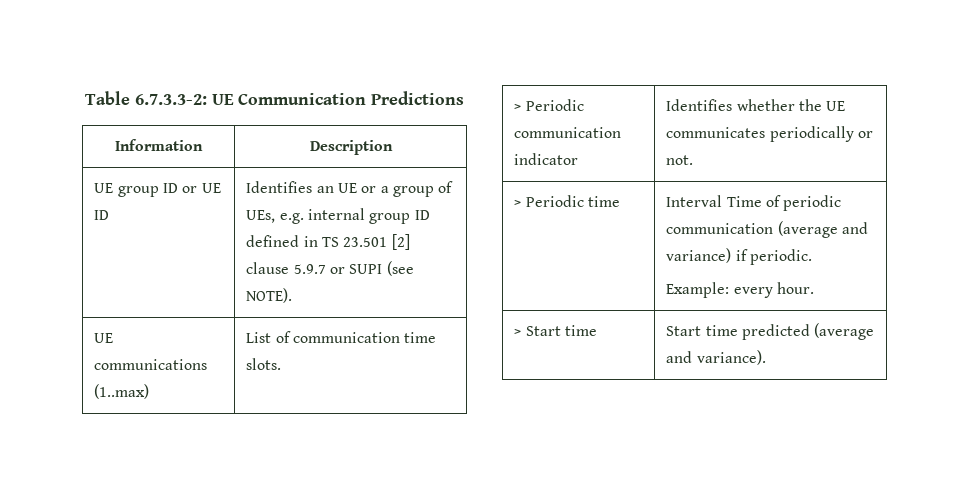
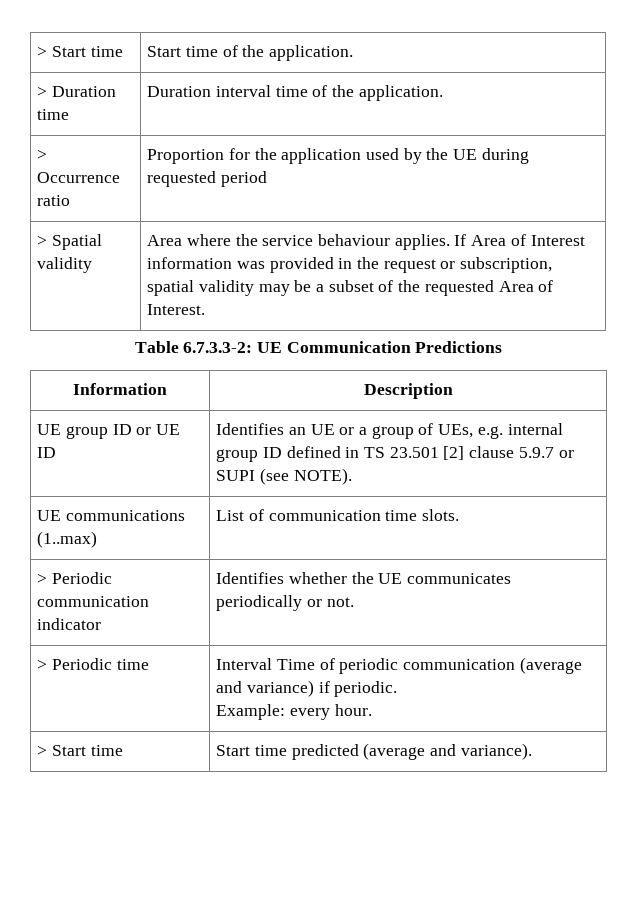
(85, 98) none -> [37,46,123,57] [147,45,353,61] [37,86,116,97] [37,109,70,120] [147,85,443,101] [37,149,48,160] [37,172,121,183] [37,195,71,206] [147,148,529,164] [147,171,267,187] [37,234,102,250] [37,257,93,273] [147,234,585,250] [147,257,553,273] [147,280,554,296] [147,304,206,315] > Start time | Start time of the application. // > Duration time | Duration interval time of the application. // > Occurrence ratio | Proportion for the application used by the UE during requested period // > Spatial validity | Area where the service behaviour applies. If Area of Interest information was provided in the request or subscription, spatial validity may be a subset of the requested Area of Interest. //

